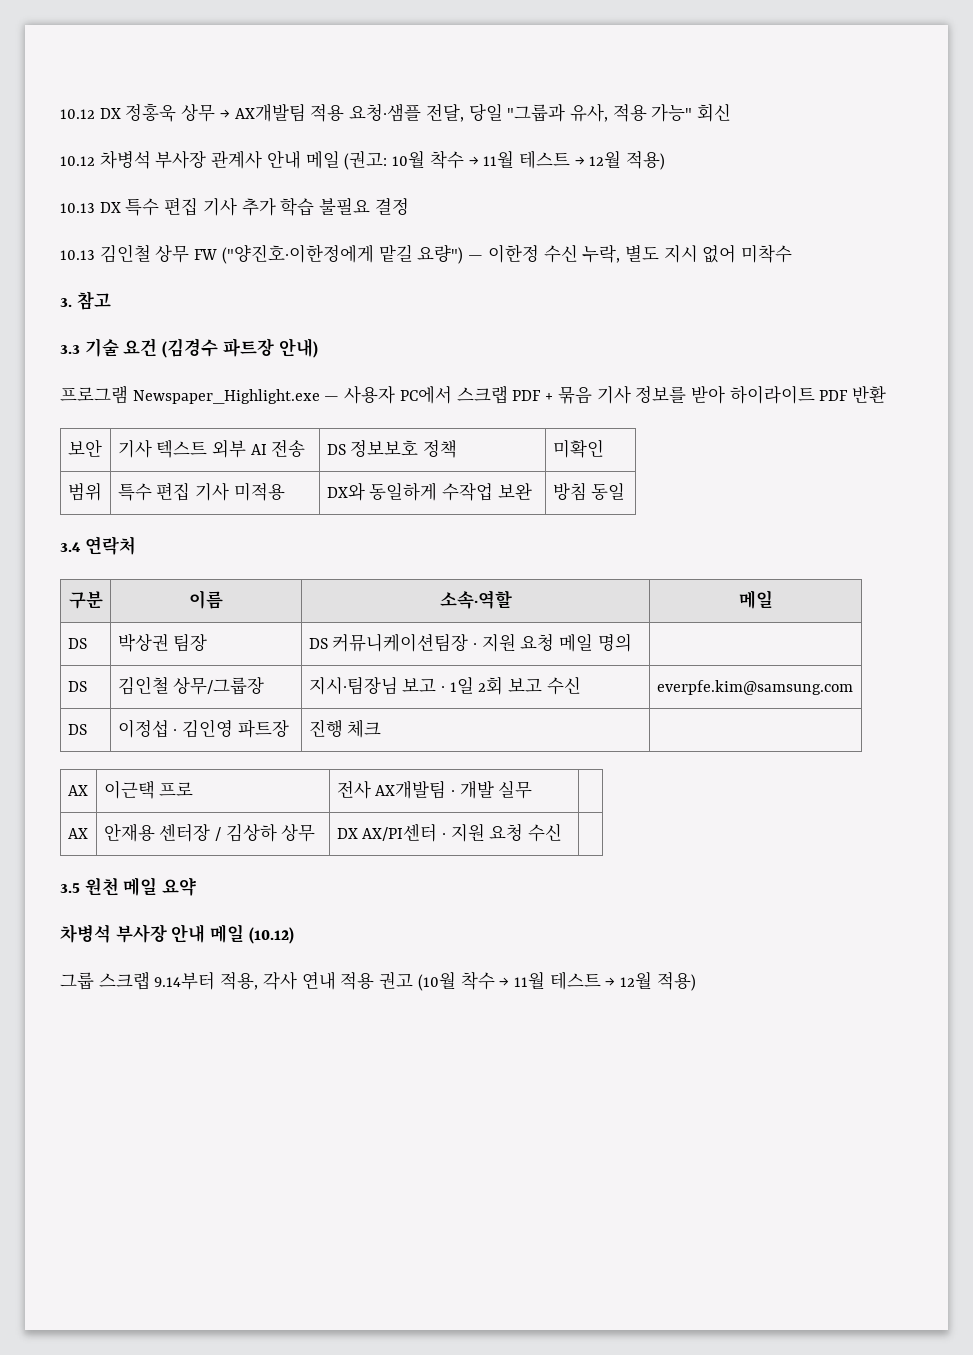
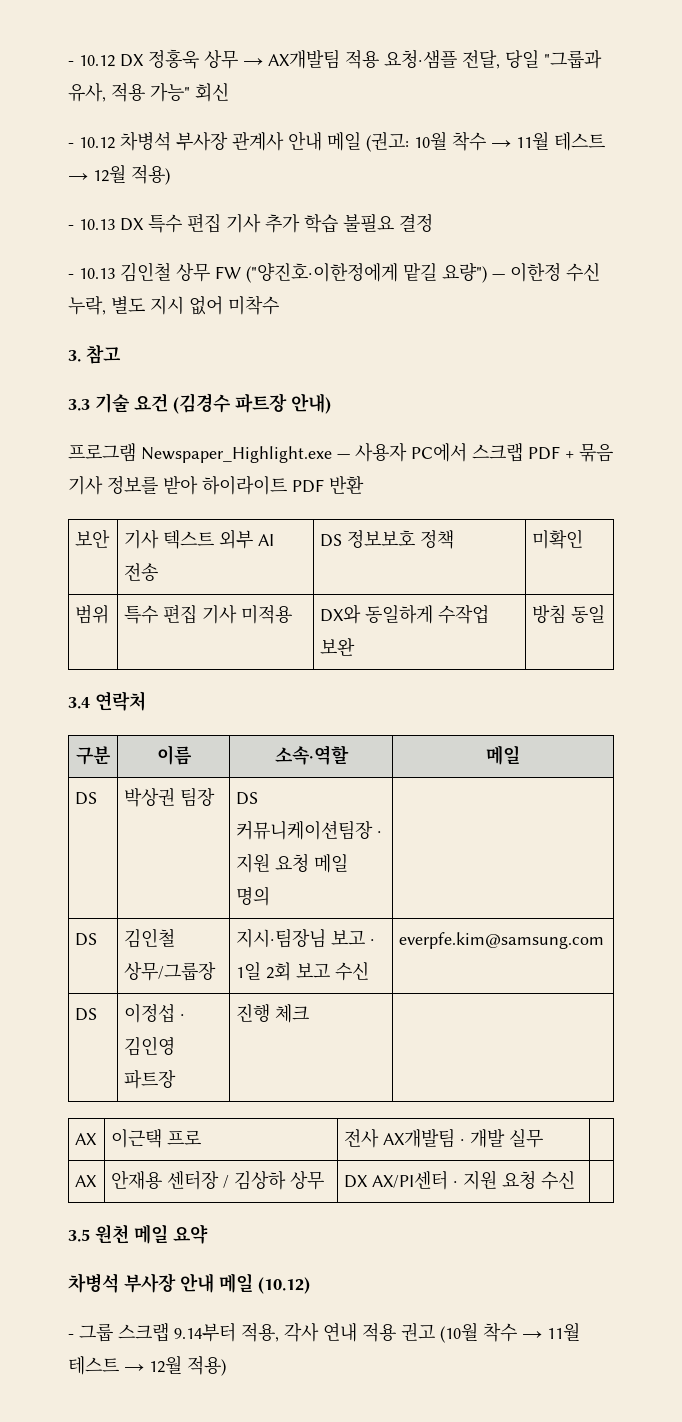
(60, 114) none -> [68,61,74,66] -
(732, 112) none -> [68,143,74,148] -
(666, 160) none -> [68,225,74,230] -
(409, 206) none -> [68,274,74,279] -
(294, 935) none -> [68,1334,74,1339] -

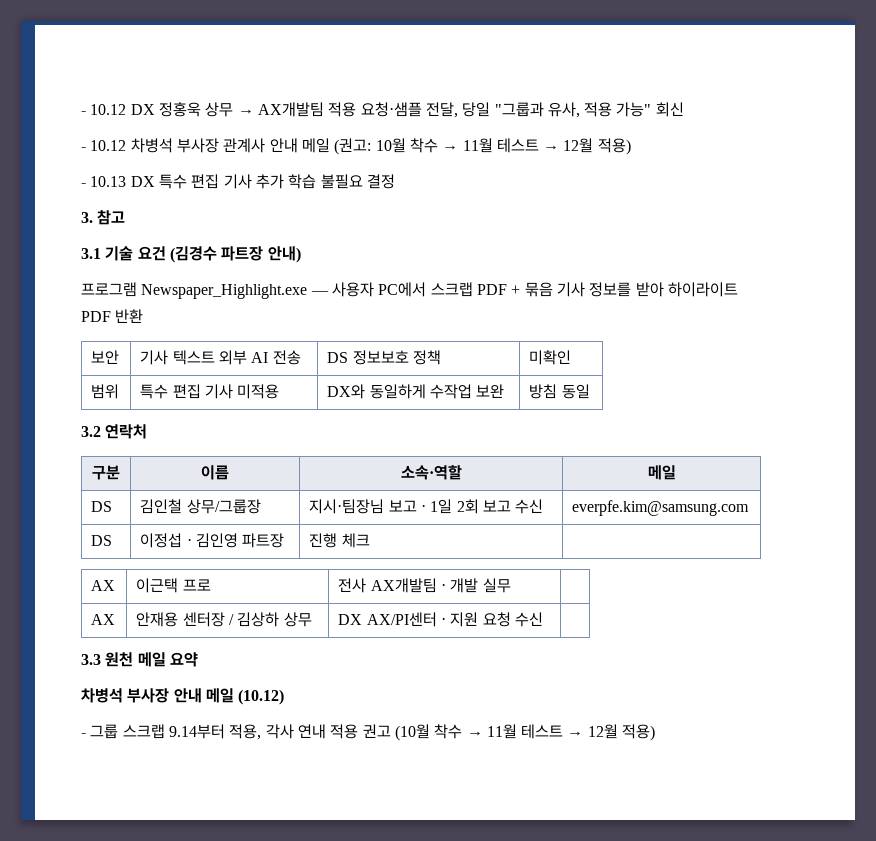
[68,262,600,283] [68,295,279,315] // - 10.13 김인철 상무 FW ("양진호·이한정에게 맡길 요량") — 이한정 수신 누락, 별도 지시 없어 미착수 -> (395, 181) none
[68,399,90,411] 3.3 -> [81,248,101,259] 3.1
[68,697,90,709] 3.4 -> [81,426,101,437] 3.2
[75,792,98,805] [124,787,216,807] [236,792,259,805] [236,820,383,840] [236,853,349,873] [236,886,271,906] // DS | 박상권 팀장 | DS 커뮤니케이션팀장 · 지원 요청 메일 명의 | -> (676, 472) none
[68,1229,90,1242] 3.5 -> [81,654,101,665] 3.3

